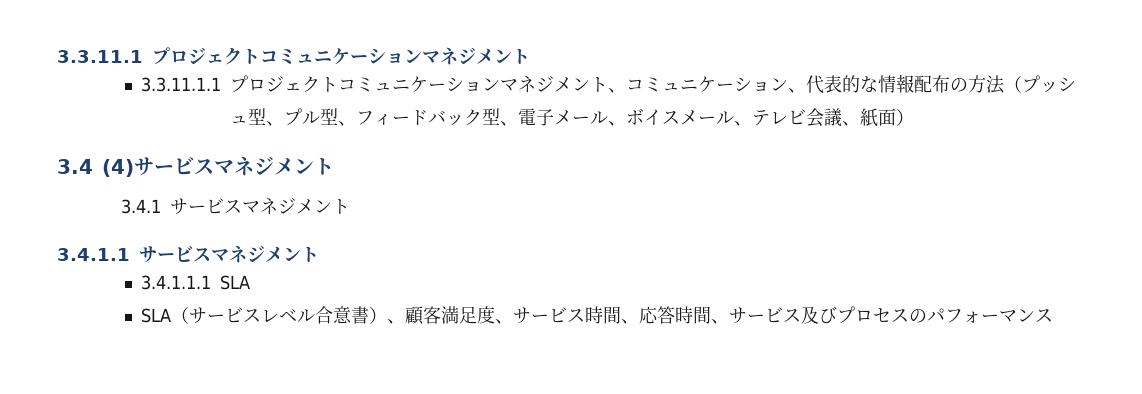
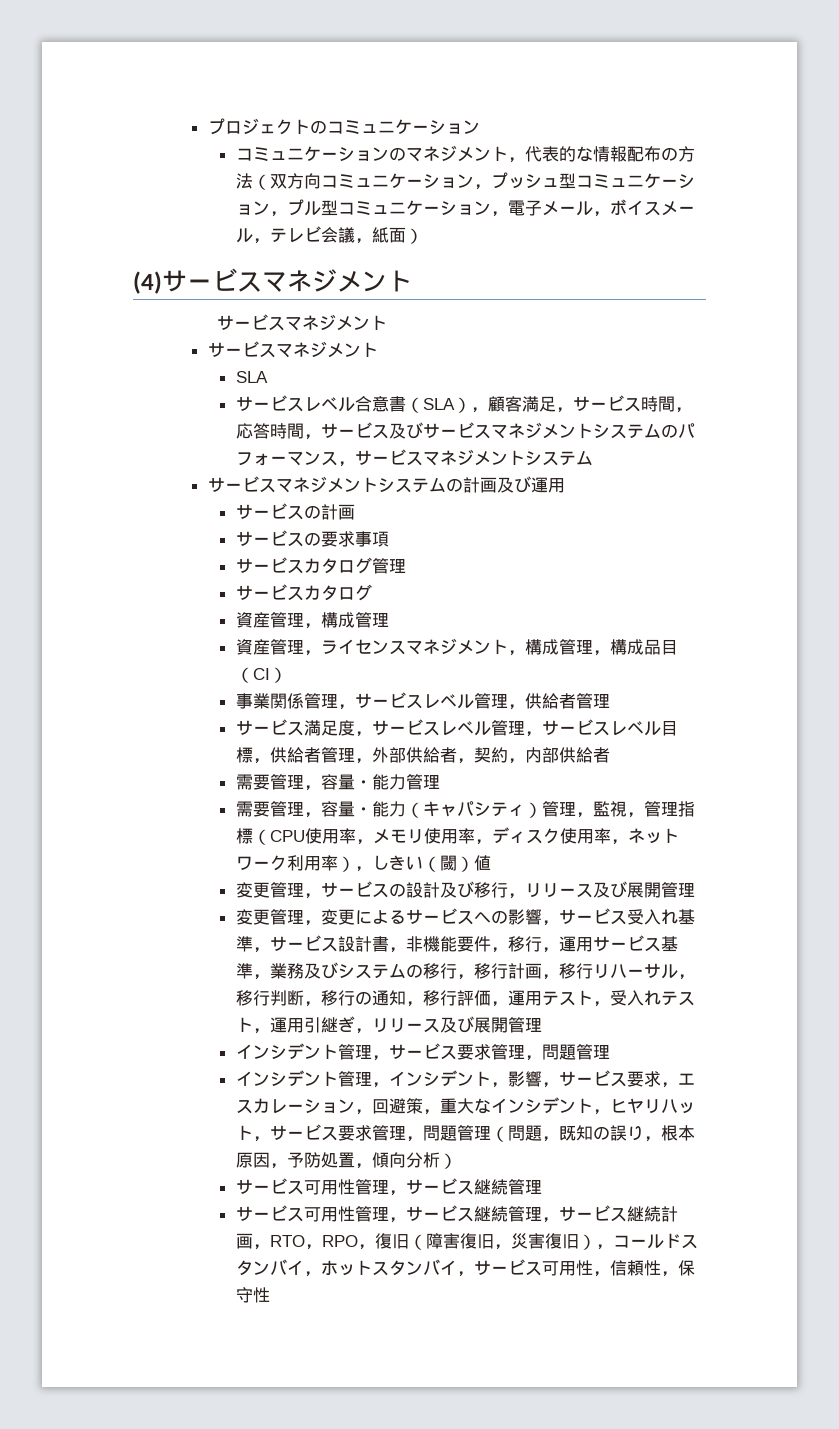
[57,47,530,65] [140,75,806,93] 3.3.11.1プロジェクトコミュニケーションマネジメント // 3.3.11.1.1プロジェクトコミュニケーションマネジメント、コミュニケーション、 -> [207,118,480,135] [235,145,525,163] プロジェクトのコミュニケーション // コミュニケーションのマネジメント，
[1021,75,1076,93] [229,108,518,126] プッシュ型、プル型、フィードバック型、 -> [269,172,695,190] [235,199,508,217] 双方向コミュニケーション，プッシュ型コミュニケーション，プル型コミュニケーション，
[607,121,626,126] 、 -> [592,211,610,217] ，
[733,121,752,126] 、 -> [252,238,270,244] ，
[841,121,860,126] 、 -> [354,238,372,244] ，
[57,159,93,174] 3.4 -> (423, 236) none
[121,197,351,215] [57,245,319,263] [140,275,211,290] 3.4.1サービスマネジメント // 3.4.1.1サービスマネジメント // 3.4.1.1.1 -> [216,314,387,331] [207,341,378,358] サービスマネジメント // サービスマネジメント //
[140,307,189,324] SLA（ -> (268, 377) none
[368,307,405,324] ）、 -> [405,397,488,413] （SLA），
[476,306,513,324] 度、 -> [555,407,573,413] ，
[620,319,639,324] 、 -> [674,407,692,413] ，
[710,319,729,324] 、 -> [303,434,321,440] ，
[836,306,1053,324] プロセスのパフォーマンス -> [422,422,695,439] [235,449,593,467] [207,476,565,493] [235,503,355,520] [235,530,389,547] [235,557,406,574] [235,584,372,601] [235,612,389,629] [235,638,678,656] [235,667,287,683] [235,692,610,710] [235,719,678,737] [235,747,610,764] [235,774,440,791] [235,801,695,818] [235,827,679,845] [235,855,491,872] [235,881,695,899] [235,908,695,926] [235,935,678,953] [235,962,695,980] [235,990,695,1007] [235,1016,542,1034] [235,1043,610,1061] [235,1070,695,1088] [235,1097,695,1115] [235,1124,695,1142] [235,1152,457,1169] [235,1178,542,1196] [235,1205,678,1223] [235,1233,698,1250] [235,1259,695,1277] [235,1287,270,1303] サービスマネジメントシステムのパフォーマンス，サービスマネジメントシステム // サービスマネジメントシステムの計画及び運用 // サービスの計画 // サービスの要求事項 // サービスカタログ管理 // サービスカタログ // 資産管理，構成管理 // 資産管理，ライセンスマネジメント，構成管理，構成品目（CI） // 事業関係管理，サービスレベル管理，供給者管理 // サービス満足度，サービスレベル管理，サービスレベル目標，供給者管理，外部供給者，契約，内部供給者 // 需要管理，容量・能力管理 // 需要管理，容量・能力（キャパシティ）管理，監視，管理指標（CPU使用率，メモリ使用率，ディスク使用率，ネットワーク利用率），しきい（閾）値 // 変更管理，サービスの設計及び移行，リリース及び展開管理 // 変更管理，変更によるサービスへの影響，サービス受入れ基準，サービス設計書，非機能要件，移行，運用サービス基準，業務及びシステムの移行，移行計画，移行リハーサル，移行判断，移行の通知，移行評価，運用テスト，受入れテスト，運用引継ぎ，リリース及び展開管理 // インシデント管理，サービス要求管理，問題管理 // インシデント管理，インシデント，影響，サービス要求，エスカレーション，回避策，重大なインシデント，ヒヤリハット，サービス要求管理，問題管理（問題，既知の誤り，根本原因，予防処置，傾向分析） // サービス可用性管理，サービス継続管理 // サービス可用性管理，サービス継続管理，サービス継続計画，RTO，RPO，復旧（障害復旧，災害復旧），コールドスタンバイ，ホットスタンバイ，サービス可用性，信頼性，保守性

